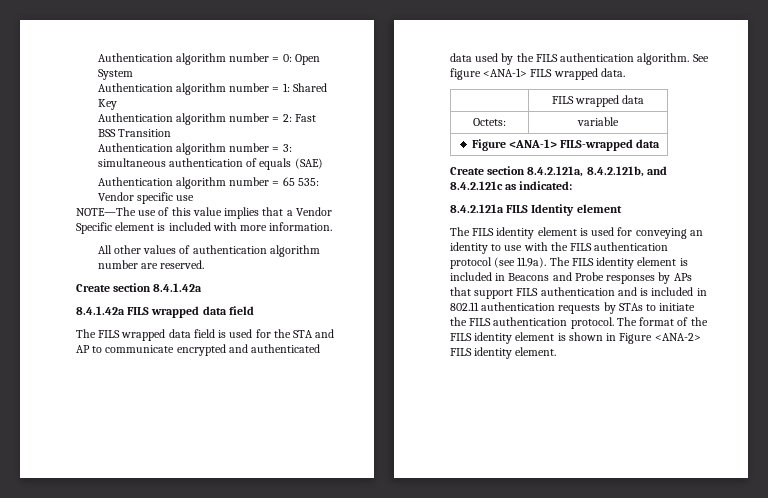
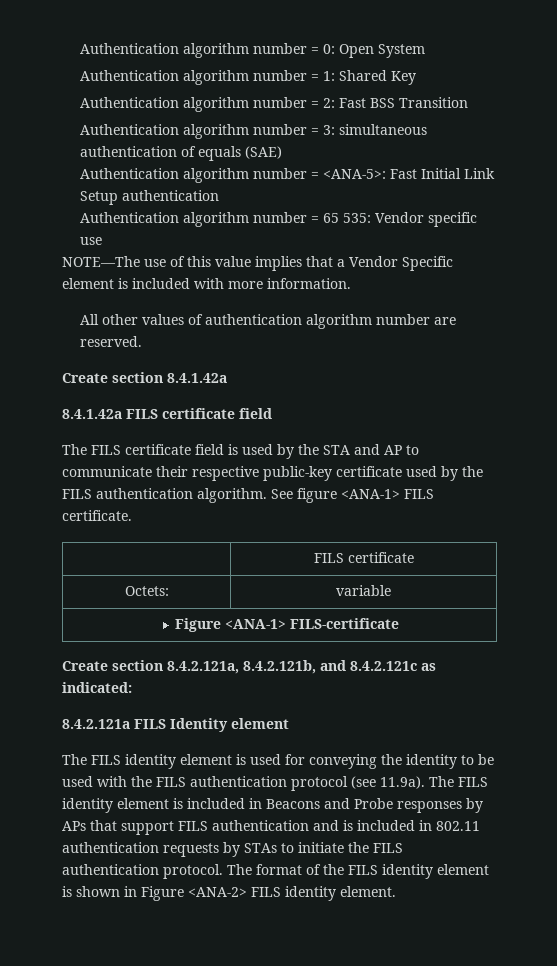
(323, 163) none -> [80,168,496,183] [80,190,220,205] // Authentication algorithm number = <ANA-5>: Fast Initial Link Setup authentication
[151,306,227,318] wrapped data -> [162,408,235,419] certificate
[121,329,191,341] wrapped data -> [125,444,191,455] certificate
[255,329,271,338] for -> [277,444,294,459] by
[176,344,321,356] [450,53,472,62] encrypted and authenticated data -> [156,466,402,481] their respective public-key certificate
[553,68,625,80] [551,95,645,107] wrapped data. // | FILS wrapped data -> [62,510,132,521] [313,552,414,563] certificate. // | FILS certificate
[560,139,661,151] FILS-wrapped data -> [290,618,400,629] FILS-certificate
[689,230,703,236] an -> [381,754,402,765] the
[504,245,523,251] use -> [478,754,494,765] [62,776,93,787] be used

